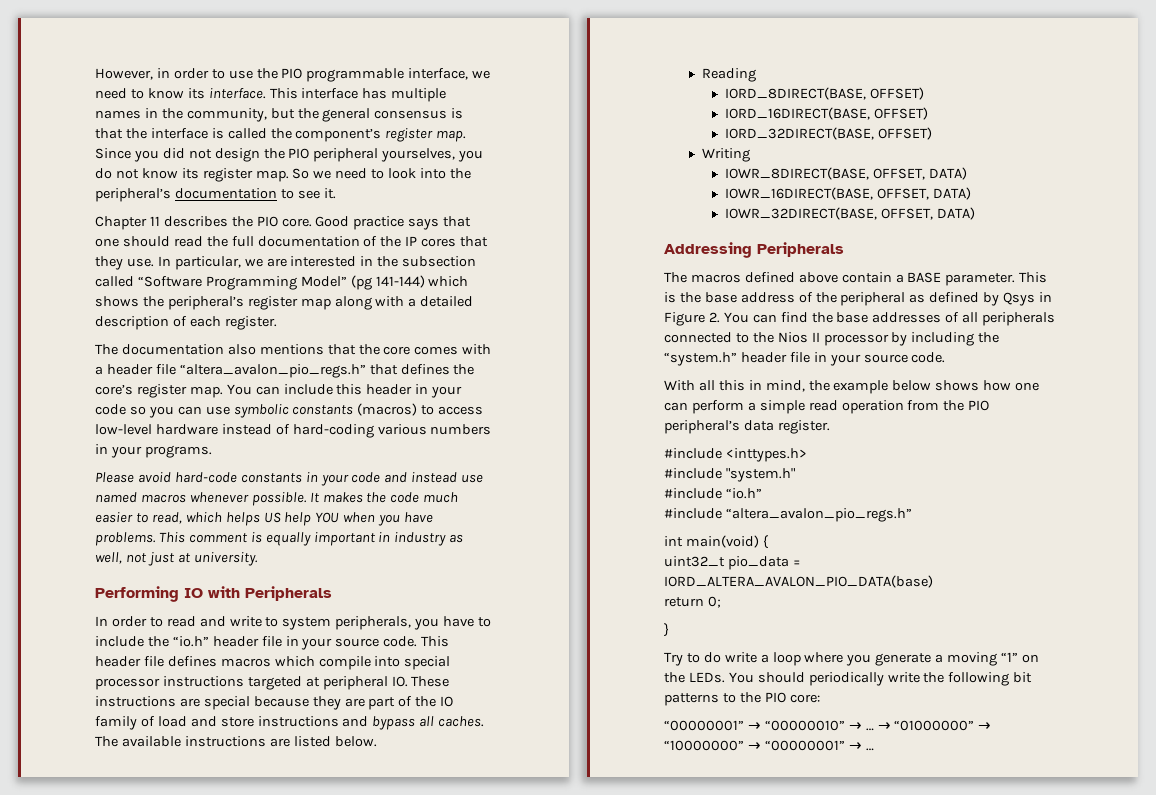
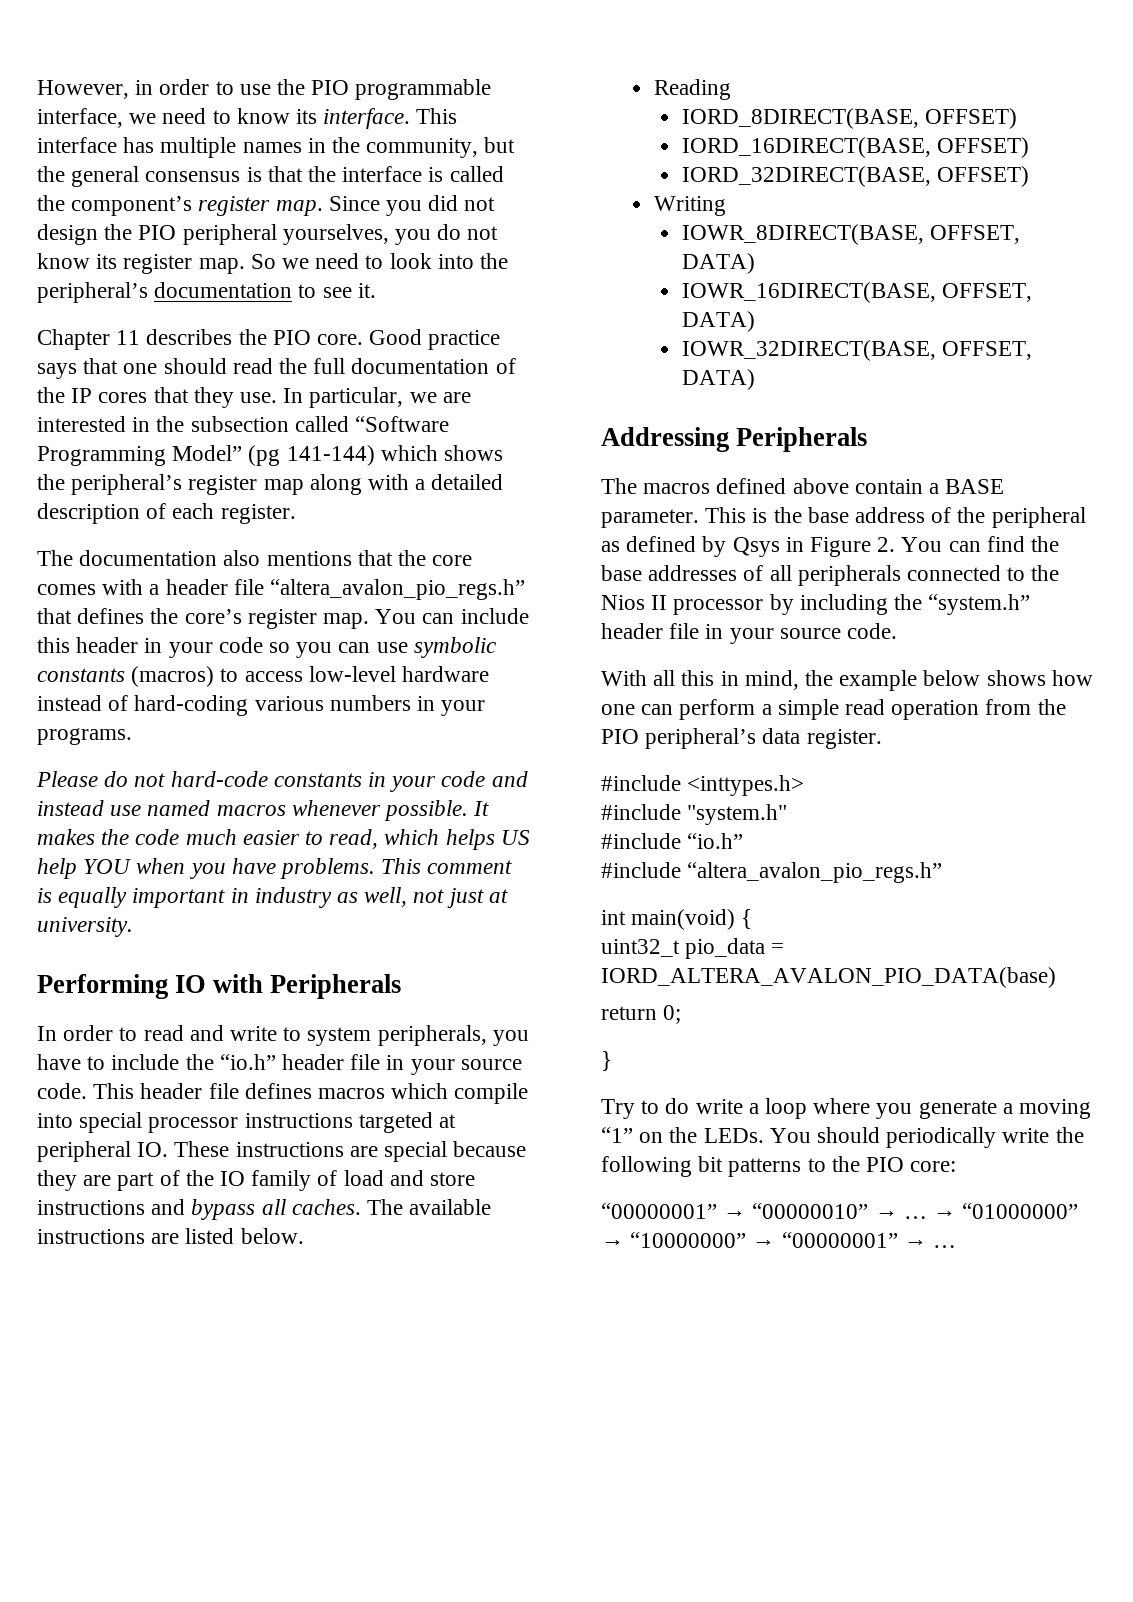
[137,472,171,483] avoid -> [104,771,166,787] do not

